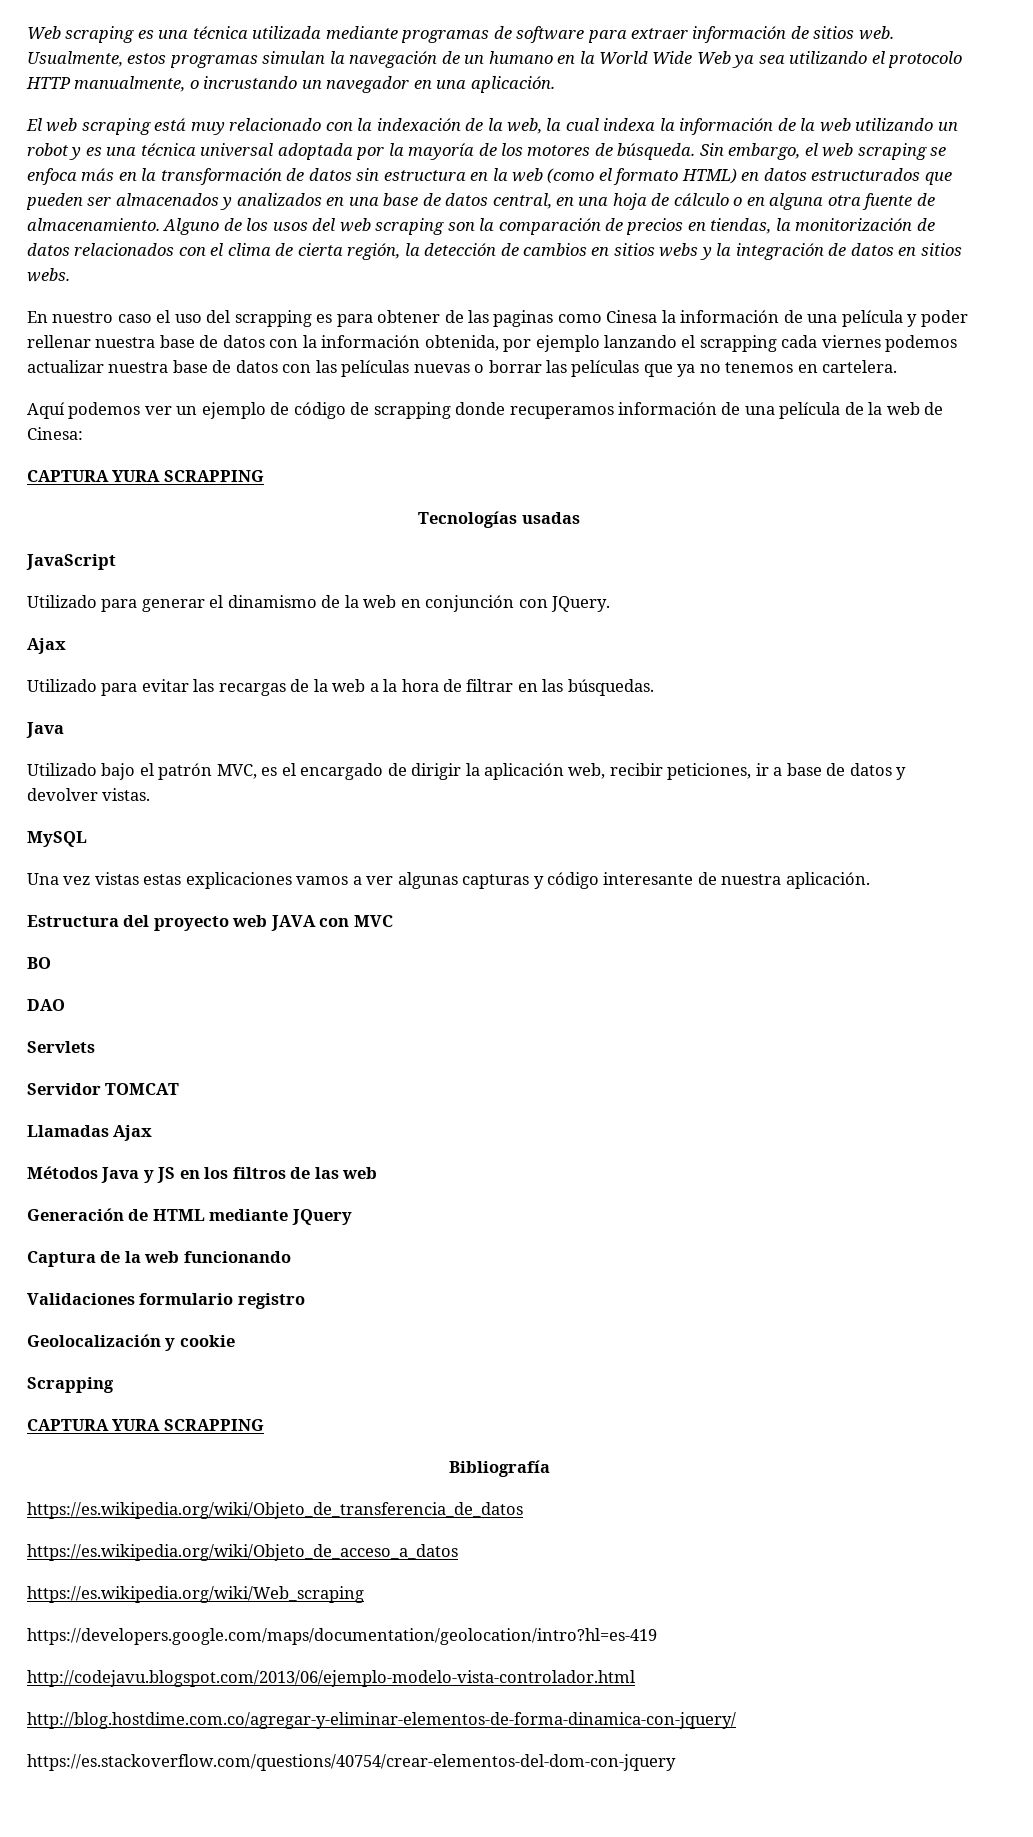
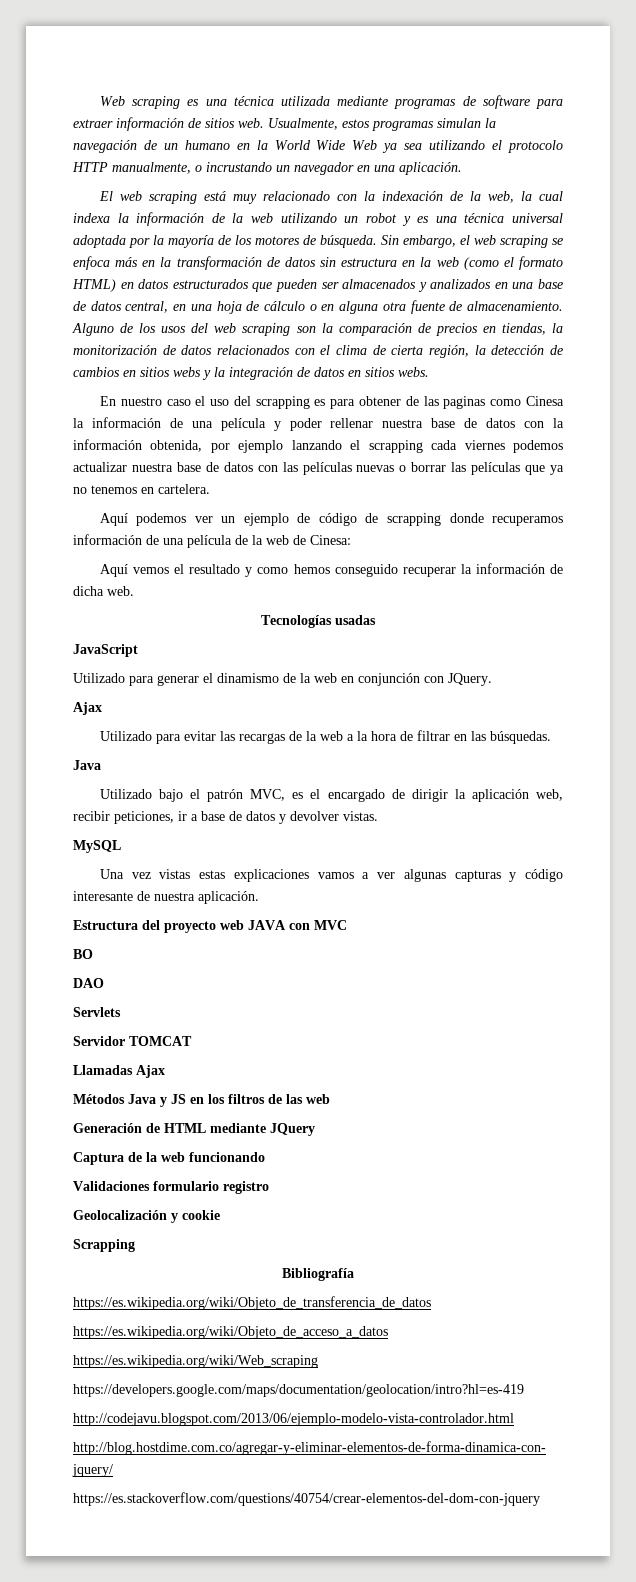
[27,470,264,482] CAPTURA YURA SCRAPPING -> [99,563,563,577] [73,586,134,596] Aquí vemos el resultado y como hemos conseguido recuperar la información de dicha web.
[27,1419,264,1431] // CAPTURA YURA SCRAPPING -> (135, 1245) none

